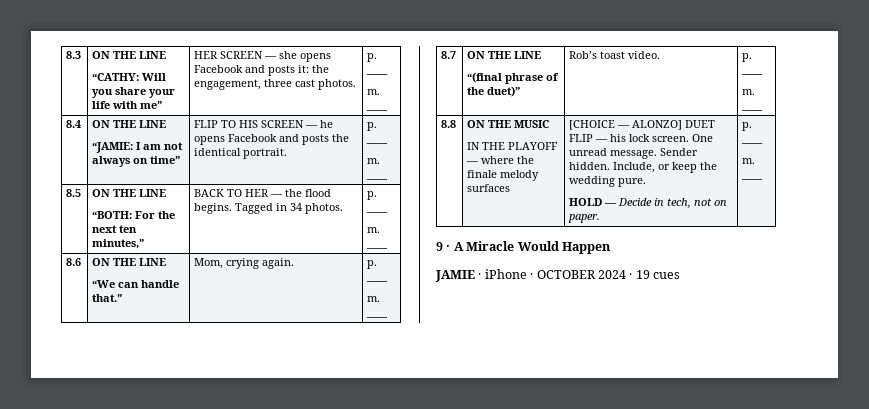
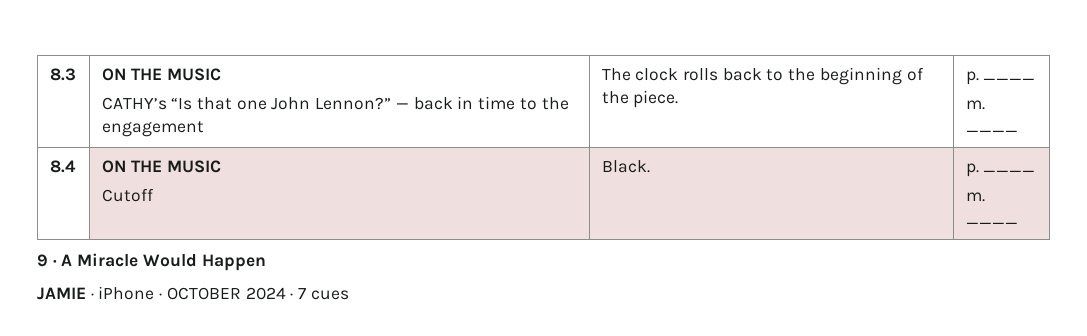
[139,51,167,59] [92,73,167,81] [92,87,176,98] [92,101,163,109] [194,51,332,62] [194,65,330,76] [194,79,357,90] LINE // “CATHY: Will you share your life with me” | HER SCREEN — she opens Facebook and posts it: the engagement, three cast photos. -> [167,68,222,81] [101,96,569,110] [101,121,204,137] [601,67,924,85] [601,90,679,108] MUSIC // CATHY’s “Is that one John Lennon?” — back in time to the engagement | The clock rolls back to the beginning of the piece.
[139,120,167,128] [92,142,184,153] [92,156,181,167] [194,120,334,128] [194,134,350,145] [194,148,288,159] [367,122,378,131] [366,142,389,144] [367,158,381,164] [366,178,389,180] [66,189,82,197] [92,189,167,197] [92,211,176,219] [92,225,138,233] [92,239,145,249] [194,189,332,197] [194,203,344,214] [367,191,378,200] [366,211,389,213] [367,227,381,233] [366,247,389,249] [66,258,82,266] [92,258,167,266] [92,280,180,288] [92,294,123,302] [194,258,295,269] [367,260,378,269] [366,280,389,282] [367,296,381,302] [366,316,389,318] [441,51,457,59] [467,51,542,59] [467,72,560,84] [467,86,521,97] [569,51,661,59] [742,53,753,62] [741,73,764,75] [742,89,756,95] [741,109,764,111] [441,120,457,128] [467,120,550,128] [467,142,559,150] [466,156,535,164] [467,170,540,181] [467,184,511,192] [569,120,716,130] [569,134,714,142] [569,148,699,159] [569,162,718,173] [569,176,647,187] [569,198,728,209] [568,214,601,223] LINE // “JAMIE: I am not always on time” | FLIP TO HIS SCREEN — he opens Facebook and posts the identical portrait. | p. ____ // m. ____ // 8.5 | ON THE LINE // “BOTH: For the next ten minutes,” | BACK TO HER — the flood begins. Tagged in 34 photos. | p. ____ // m. ____ // 8.6 | ON THE LINE // “We can handle that.” | Mom, crying again. | p. ____ // m. ____ // 8.7 | ON THE LINE // “(final phrase of the duet)” | Rob’s toast video. | p. ____ // m. ____ // 8.8 | ON THE MUSIC // IN THE PLAYOFF — where the finale melody surfaces | [CHOICE — ALONZO] DUET FLIP — his lock screen. One unread message. Sender hidden. Include, or keep the wedding pure. // HOLD — Decide in tech, not on paper. -> [167,160,222,173] [101,188,154,202] [601,160,650,173] MUSIC // Cutoff | Black.
[635,270,650,279] 19 -> [298,288,307,299] 7

